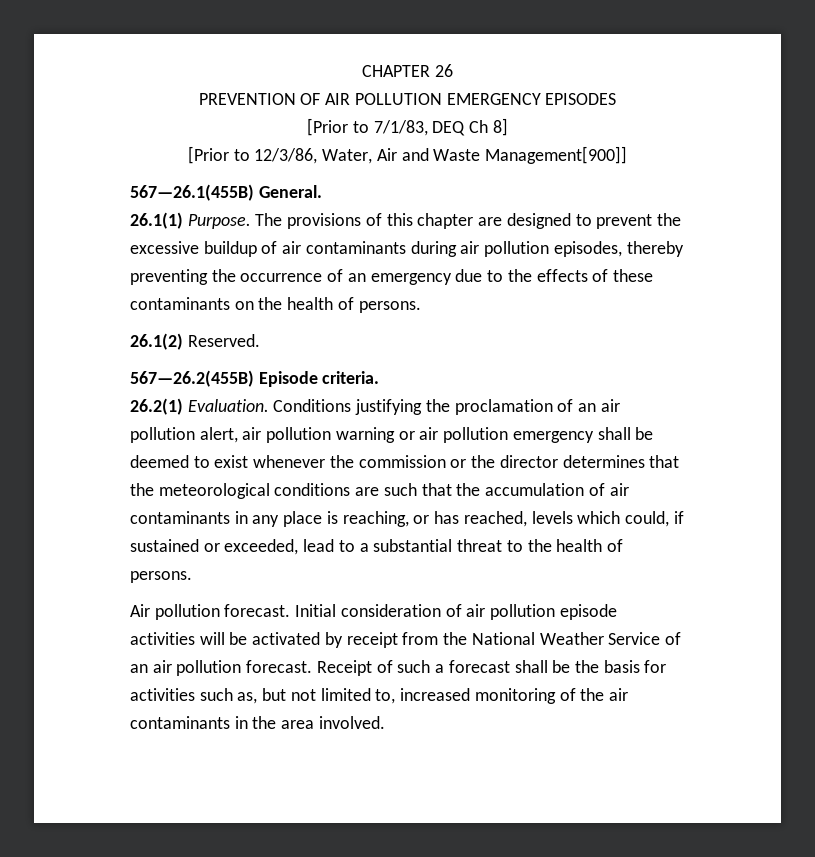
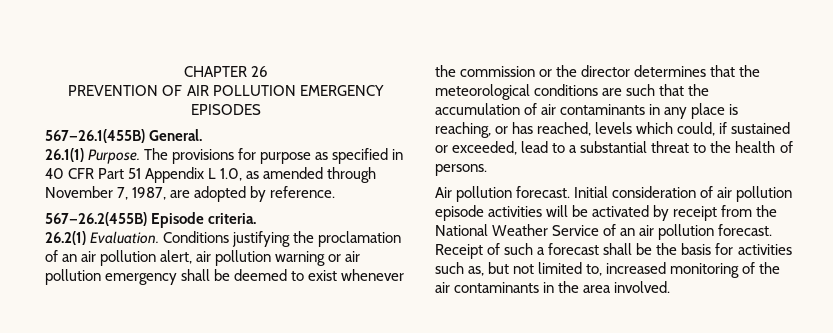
[307,118,508,136] [187,146,628,164] // [Prior to 7/1/83, DEQ Ch 8] // [Prior to 12/3/86, Water, Air and Waste Management[900]] -> (261, 109) none
[365,213,681,229] [130,241,684,257] [130,269,653,285] [130,297,421,313] [130,333,260,350] of this chapter are designed to prevent the excessive buildup of air contaminants during air pollution episodes, thereby preventing the occurrence of an emergency due to the effects of these contaminants on the health of persons. // 26.1(2) Reserved. -> [238,148,404,164] [45,167,377,183] [45,186,336,202] for purpose as specified in 40 CFR Part 51 Appendix L 1.0, as amended through November 7, 1987, are adopted by reference.

